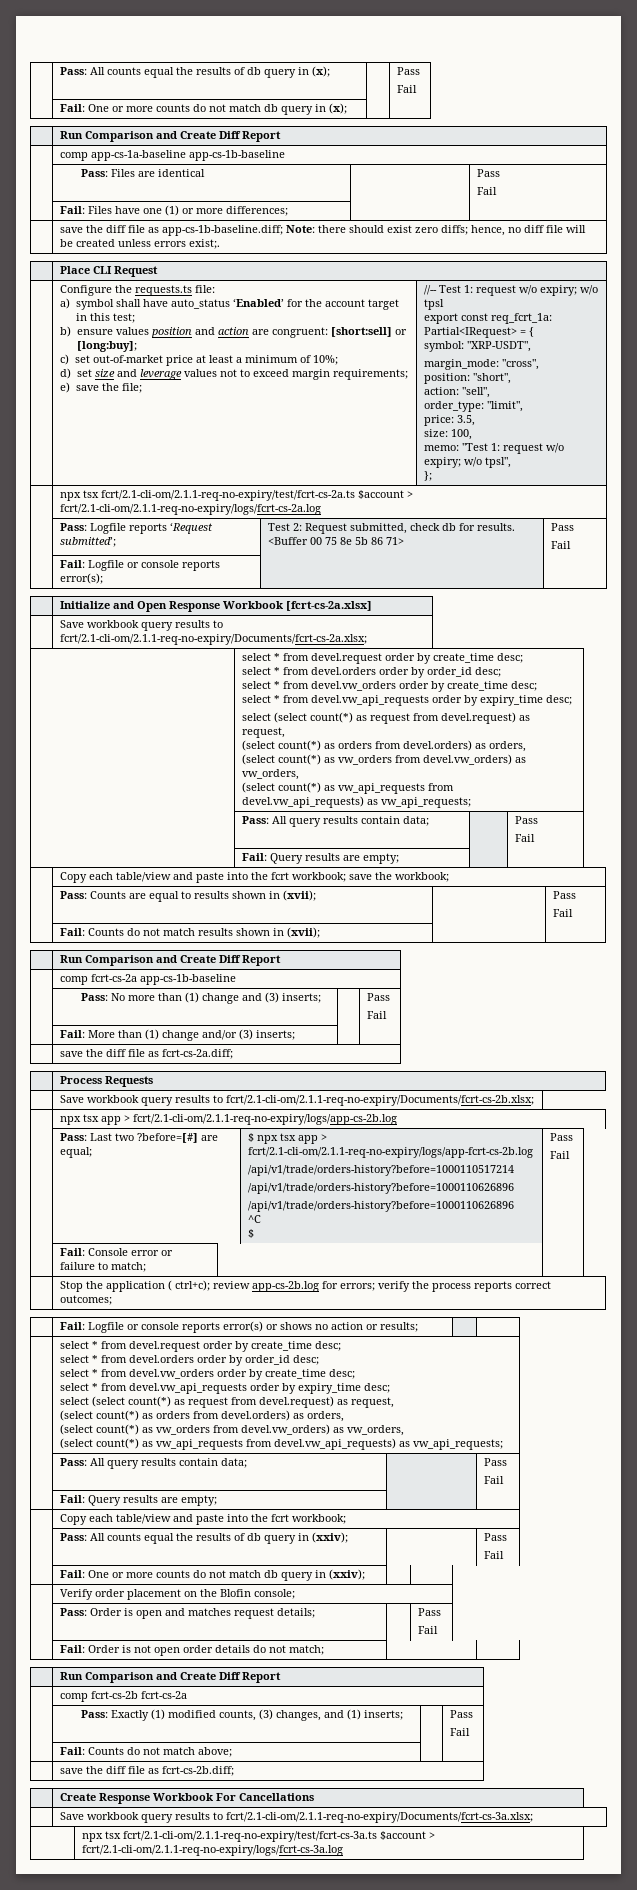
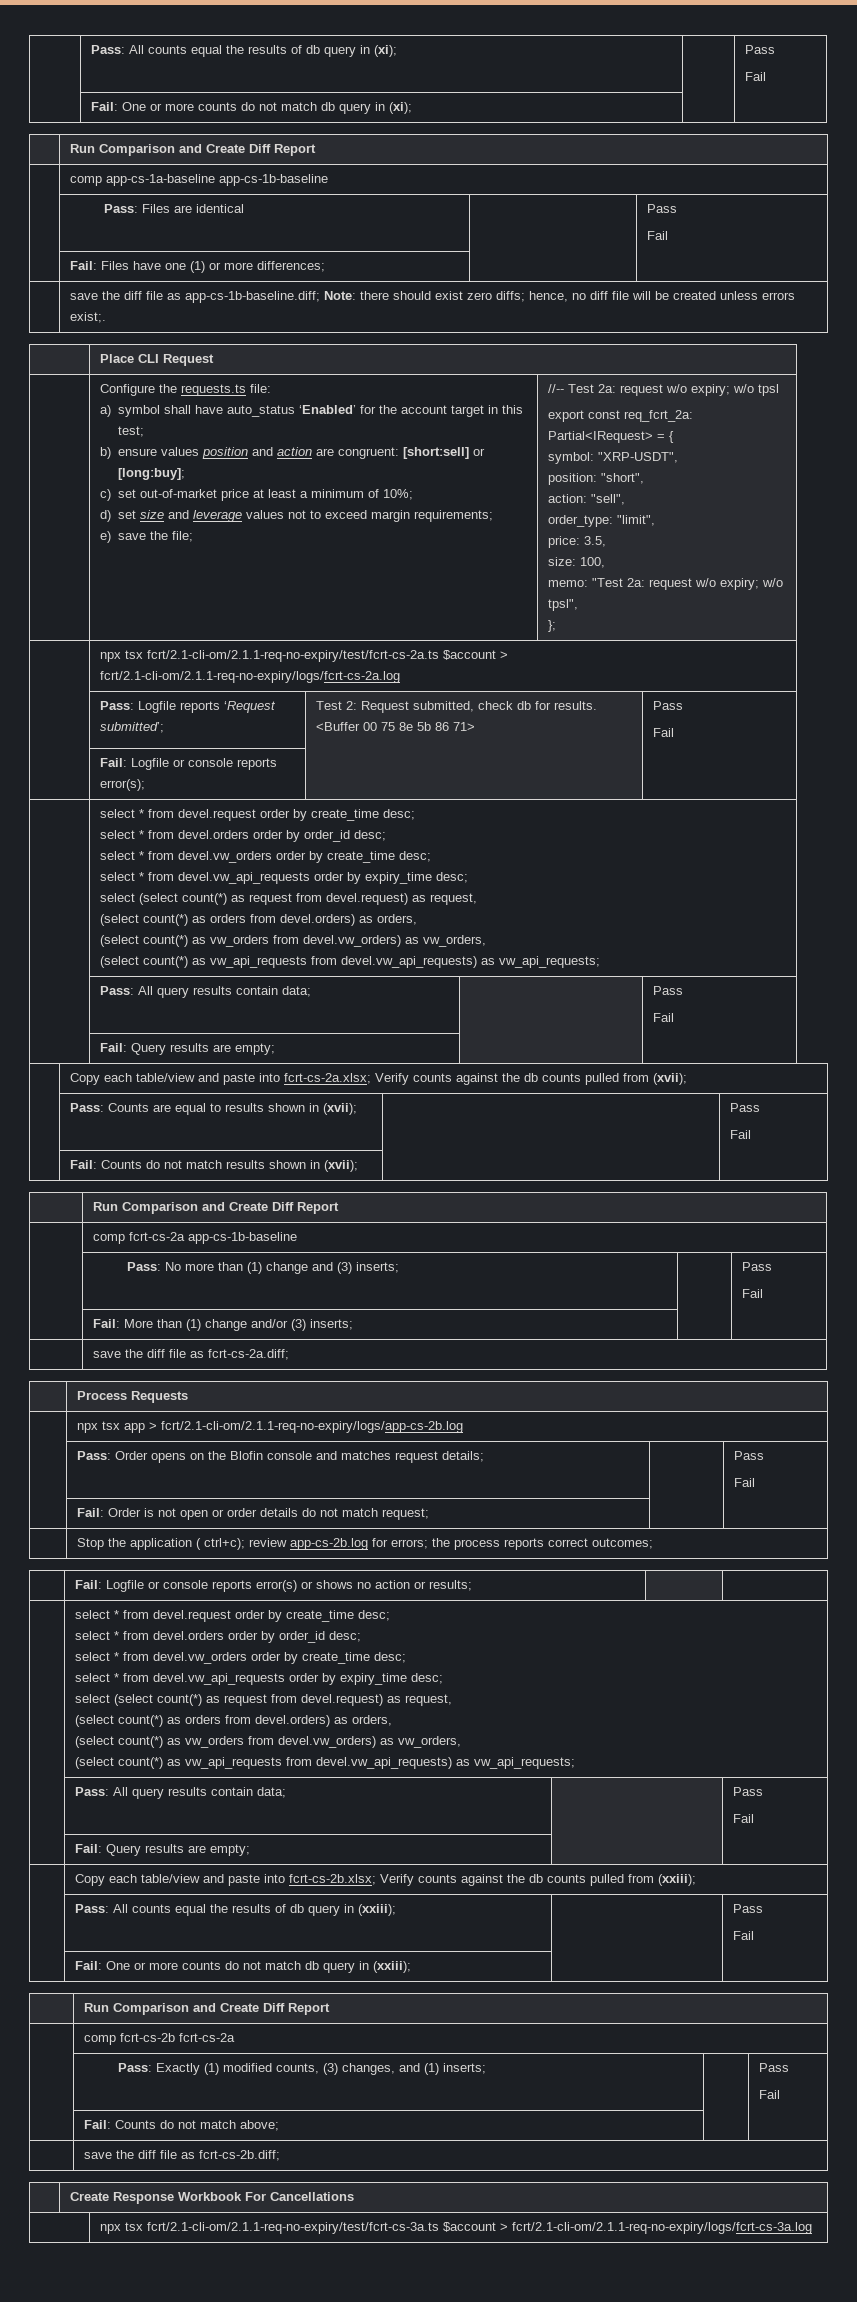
[312,66,331,77] (x); -> [374,45,398,57] (xi);
[329,103,348,114] (x); -> [389,102,413,114] (xi);
[464,285,474,293] 1: -> [598,384,617,393] 2a:
[491,313,553,324] req_fcrt_1a: -> [624,410,694,422] req_fcrt_2a:
[424,359,540,370] // margin_mode: "cross", -> (679, 457) none
[491,443,501,451] 1: -> [627,578,646,587] 2a:
[60,601,373,612] [60,620,224,631] [60,634,368,645] // | Initialize and Open Response Workbook [fcrt-cs-2a.xlsx] // | Save workbook query results to fcrt/2.1-cli-om/2.1.1-req-no-expiry/Documents/fcrt-cs-2a.xlsx; -> (146, 785) none
[251,872,450,882] the fcrt workbook; save the workbook; -> [284,1073,688,1085] fcrt-cs-2a.xlsx; Verify counts against the db counts pulled from (xvii);
[60,1095,535,1106] // | Save workbook query results to fcrt/2.1-cli-om/2.1.1-req-no-expiry/Documents/fcrt-cs-2b.xlsx; -> (189, 1397) none
[90,1133,219,1143] [60,1147,93,1158] [248,1133,328,1144] [248,1147,534,1158] [248,1165,515,1176] [248,1183,515,1194] [248,1201,515,1212] [248,1215,262,1223] [248,1229,255,1238] [550,1133,574,1141] [550,1151,571,1159] [60,1248,174,1256] [60,1262,147,1272] Last two ?before=[#] are equal; | $ npx tsx app > fcrt/2.1-cli-om/2.1.1-req-no-expiry/logs/app-fcrt-cs-2b.log // /api/v1/trade/orders-history?before=1000110517214 // /api/v1/trade/orders-history?before=1000110626896 // /api/v1/trade/orders-history?before=1000110626896 // ^C // $ | Pass // Fail // | Fail: Console error or failure to match; -> [115,1451,485,1463] [734,1451,765,1460] [734,1478,756,1487] [77,1508,430,1520] Order opens on the Blofin console and matches request details; | | Pass // Fail // | Fail: Order is not open or order details do not match request;
[378,1281,411,1292] verify -> (429, 1544) none
[251,1514,347,1524] the fcrt workbook; -> [289,1874,697,1886] fcrt-cs-2b.xlsx; Verify counts against the db counts pulled from (xxiii);
[312,1532,349,1543] (xxiv); -> [358,1904,397,1916] (xxiii);
[329,1569,366,1580] [60,1589,296,1600] [60,1608,316,1619] [418,1608,442,1616] [418,1626,439,1634] [60,1645,325,1656] (xxiv); | | // | Verify order placement on the Blofin console; // | Pass: Order is open and matches request details; | | Pass // Fail // | Fail: Order is not open order details do not match; -> [373,1961,412,1973] (xxiii);
[60,1812,534,1823] // | Save workbook query results to fcrt/2.1-cli-om/2.1.1-req-no-expiry/Documents/fcrt-cs-3a.xlsx; -> (355, 2196) none

